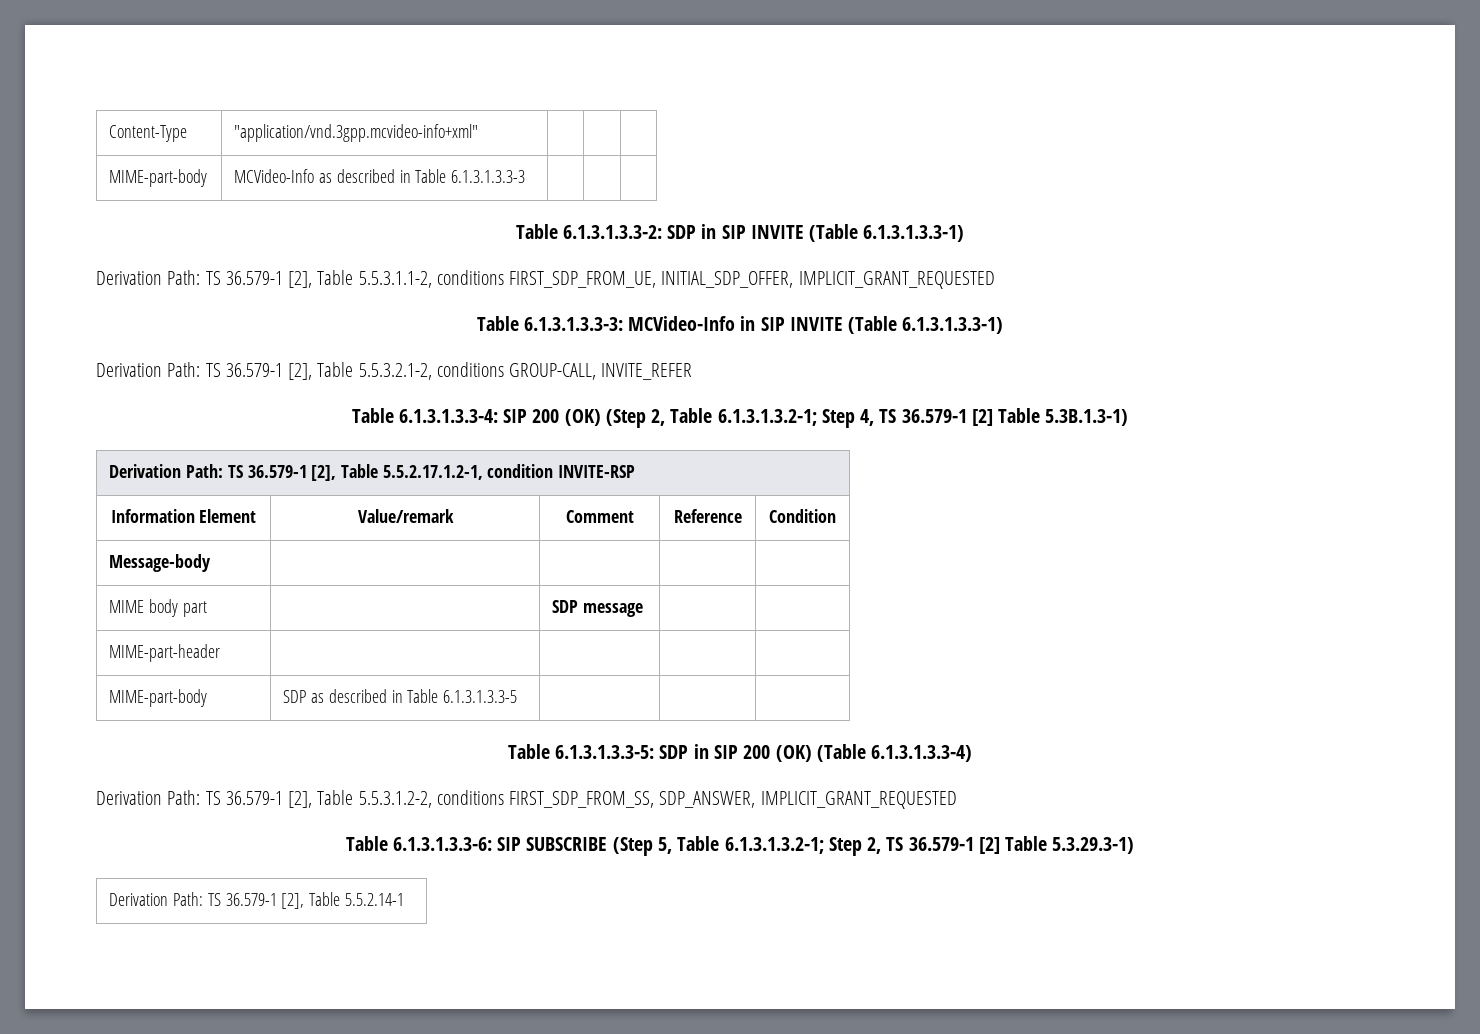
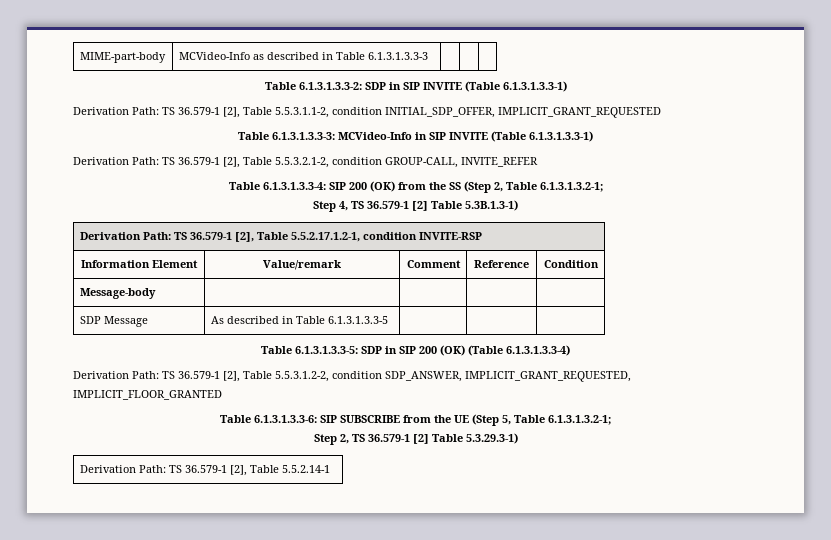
[109,125,188,142] [234,124,479,142] Content-Type | "application/vnd.3gpp.mcvideo-info+xml" | | | // -> (79, 57) none
[436,270,657,288] conditions FIRST_SDP_FROM_UE, -> [332,107,382,115] condition
[436,362,504,377] conditions -> [332,157,382,165] condition
(601, 417) none -> [397,182,461,190] from the SS
(817, 417) none -> (603, 187) //
[109,599,207,617] [552,600,644,617] [109,644,221,662] [109,689,208,707] [283,690,325,703] MIME body part | | SDP message | | // MIME-part-header | | | | // MIME-part-body | SDP as -> [79,316,148,327] [210,316,224,324] SDP Message | As
[436,790,957,809] conditions FIRST_SDP_FROM_SS, SDP_ANSWER, IMPLICIT_GRANT_REQUESTED -> [332,371,631,382] [73,390,222,400] condition SDP_ANSWER, IMPLICIT_GRANT_REQUESTED, IMPLICIT_FLOOR_GRANTED
(608, 844) none -> [403,415,469,423] from the UE
(824, 845) none -> (611, 420) //

